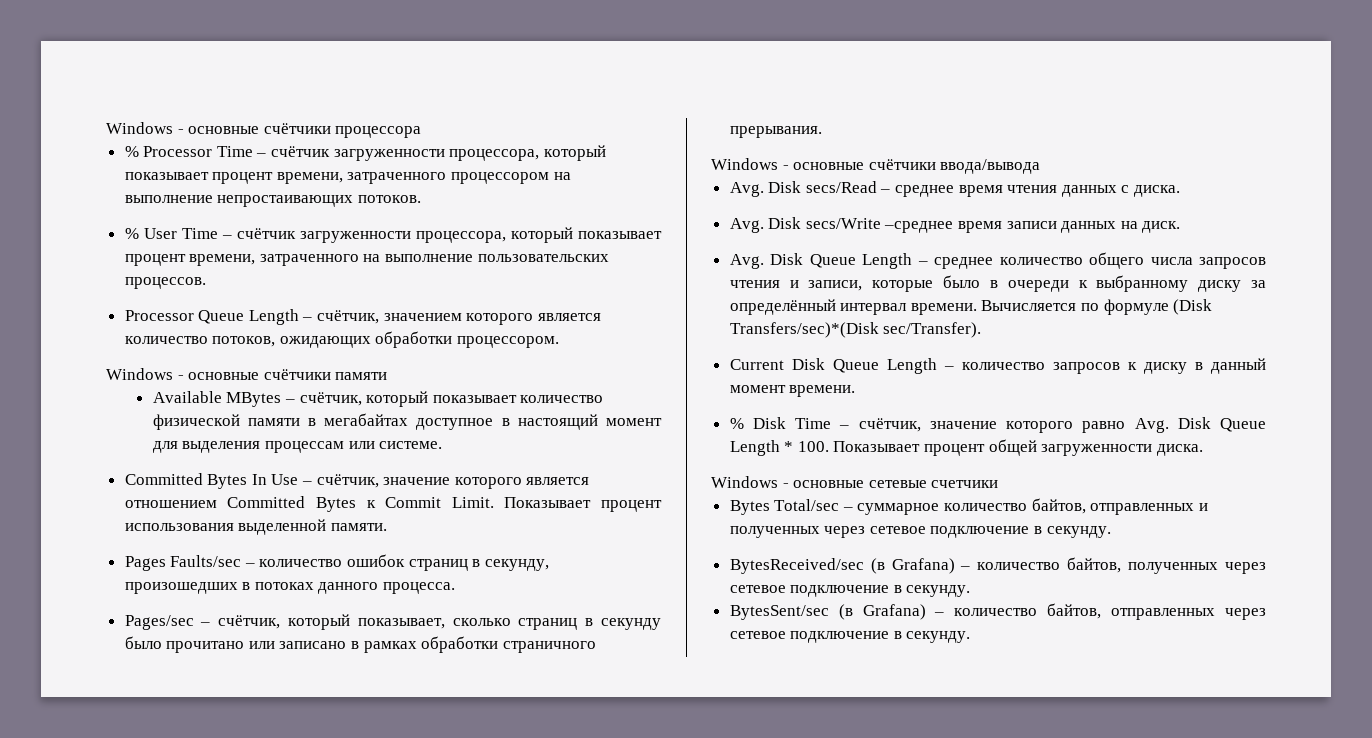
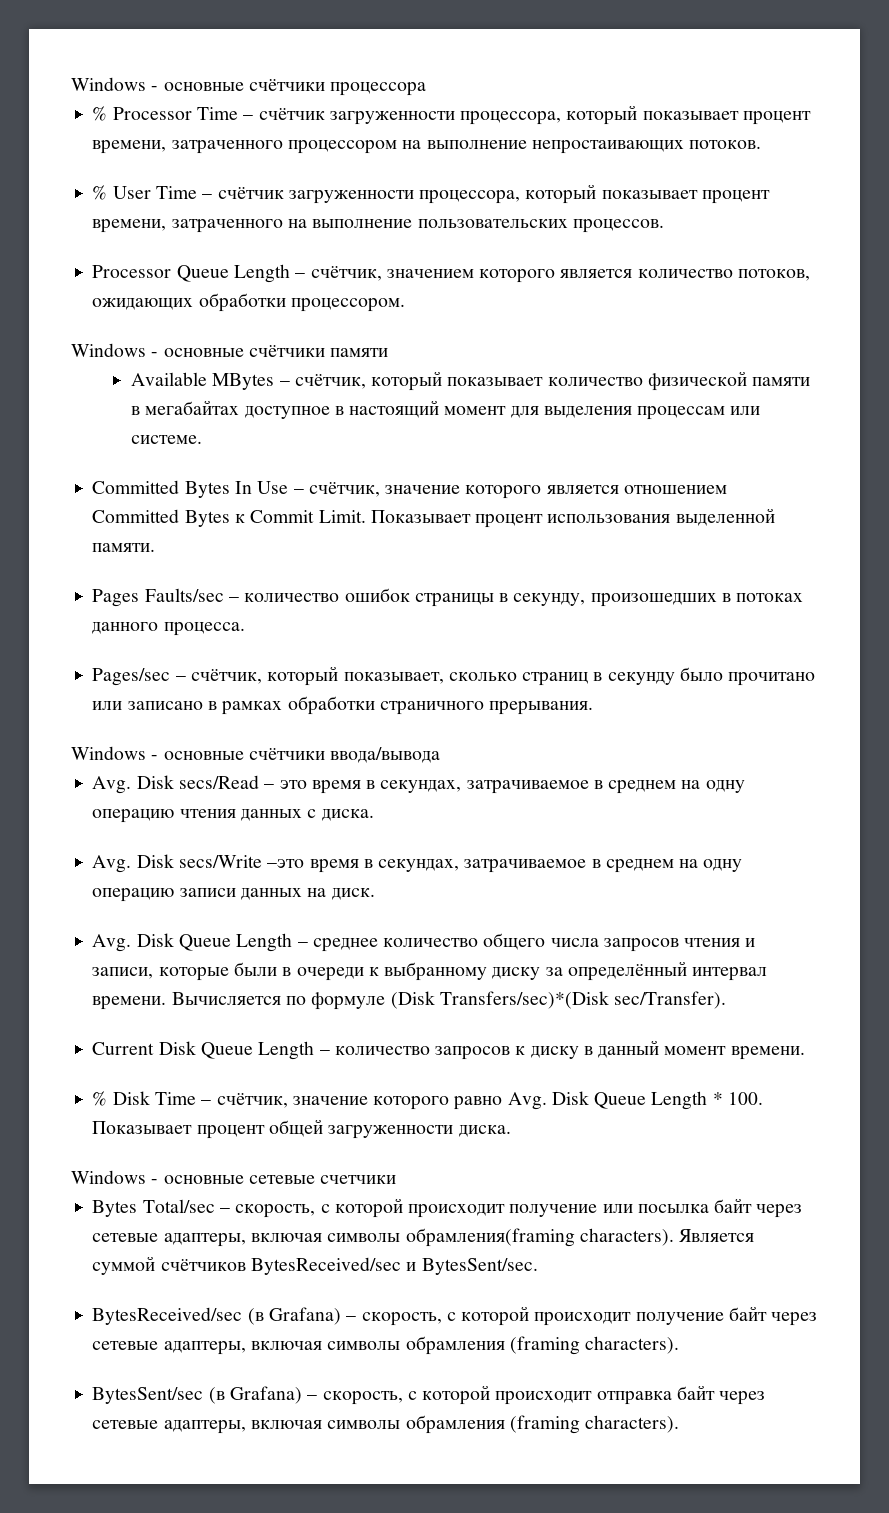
[408,559,468,571] страниц -> [414,593,494,607] страницы
[895,185,1003,197] среднее время -> [279,780,745,794] [92,809,175,823] это время в секундах, затрачиваемое в среднем на одну операцию
[884,221,1003,233] –среднее время -> [267,859,743,873] [92,888,175,902] –это время в секундах, затрачиваемое в среднем на одну операцию
[943,275,981,288] было -> [233,962,277,976] были
[857,498,1208,515] [729,526,1111,538] [729,557,1266,574] [729,585,971,597] [729,603,1266,620] [729,631,971,643] суммарное количество байтов, отправленных и полученных через сетевое подключение в секунду. // BytesReceived/sec (в Grafana) – количество байтов, полученных через сетевое подключение в секунду. // BytesSent/sec (в Grafana) – количество байтов, отправленных через сетевое подключение в секунду. -> [235,1198,803,1218] [92,1228,755,1247] [92,1256,538,1275] [92,1306,818,1326] [92,1336,680,1355] [92,1385,766,1405] [92,1415,680,1434] скорость, с которой происходит получение или посылка байт через сетевые адаптеры, включая символы обрамления(framing characters). Является суммой счётчиков BytesReceived/sec и BytesSent/sec. // BytesReceived/sec (в Grafana) – скорость, с которой происходит получение байт через сетевые адаптеры, включая символы обрамления (framing characters). // BytesSent/sec (в Grafana) – скорость, с которой происходит отправка байт через сетевые адаптеры, включая символы обрамления (framing characters).

